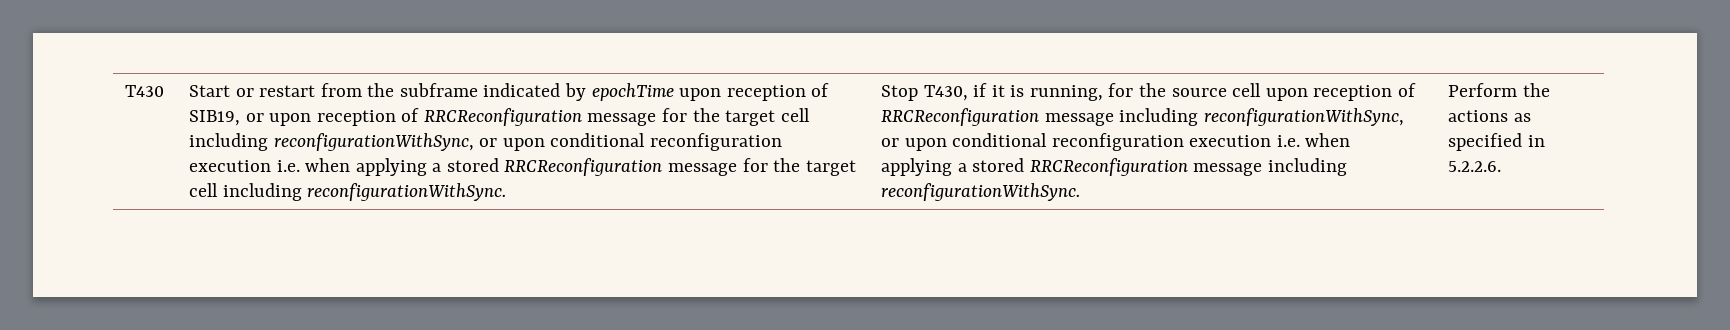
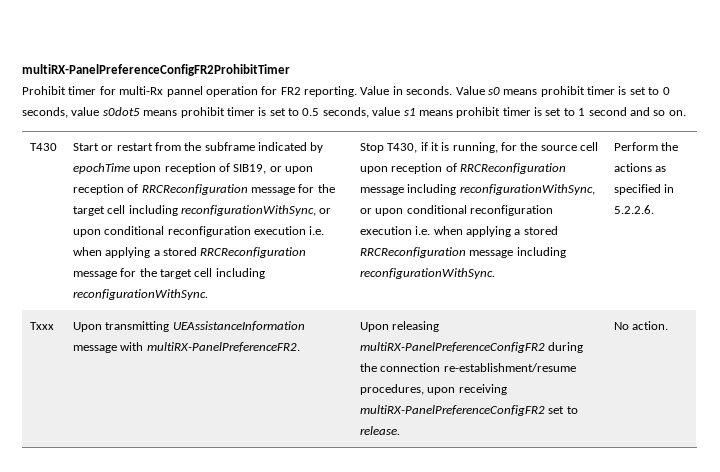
(125, 91) none -> [22,64,290,76] [22,86,670,97] [22,107,686,118] multiRX-PanelPreferenceConfigFR2ProhibitTimer // Prohibit timer for multi-Rx pannel operation for FR2 reporting. Value in seconds. Value s0 means prohibit timer is set to 0 seconds, value s0dot5 means prohibit timer is set to 0.5 seconds, value s1 means prohibit timer is set to 1 second and so on. //
(1502, 166) none -> [29,322,54,330] [72,321,305,332] [72,342,300,353] [359,321,440,332] [359,342,584,353] [359,363,576,372] [359,384,507,395] [359,405,578,416] [359,426,400,435] [613,321,669,330] // Txxx | Upon transmitting UEAssistanceInformation message with multiRX-PanelPreferenceFR2. | Upon releasing multiRX-PanelPreferenceConfigFR2 during the connection re-establishment/resume procedures, upon receiving multiRX-PanelPreferenceConfigFR2 set to release. | No action.

